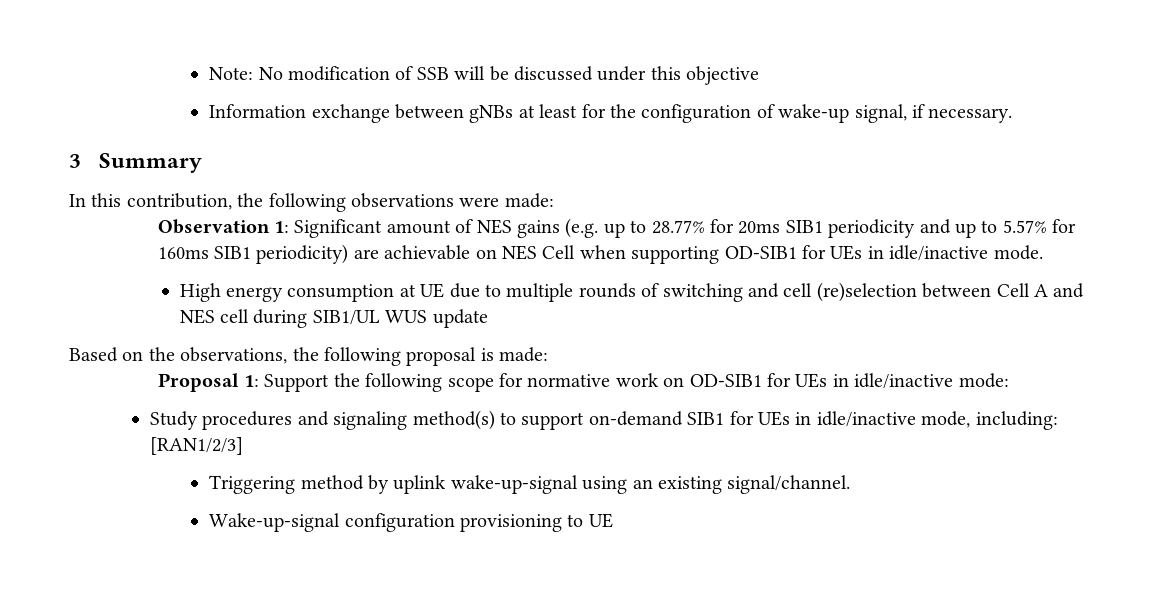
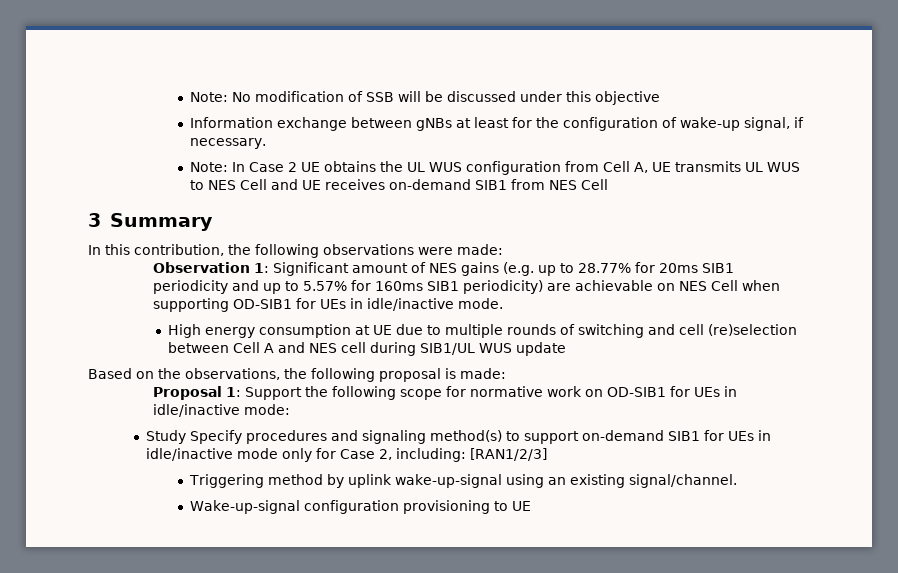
(1013, 115) none -> [189,161,800,175] [189,179,608,190] // Note: In Case 2 UE obtains the UL WUS configuration from Cell A, UE transmits UL WUS to NES Cell and UE receives on-demand SIB1 from NES Cell
(199, 420) none -> [190,430,243,444] Specify
[921,411,971,428] mode, -> [237,448,393,462] mode only for Case 2,

